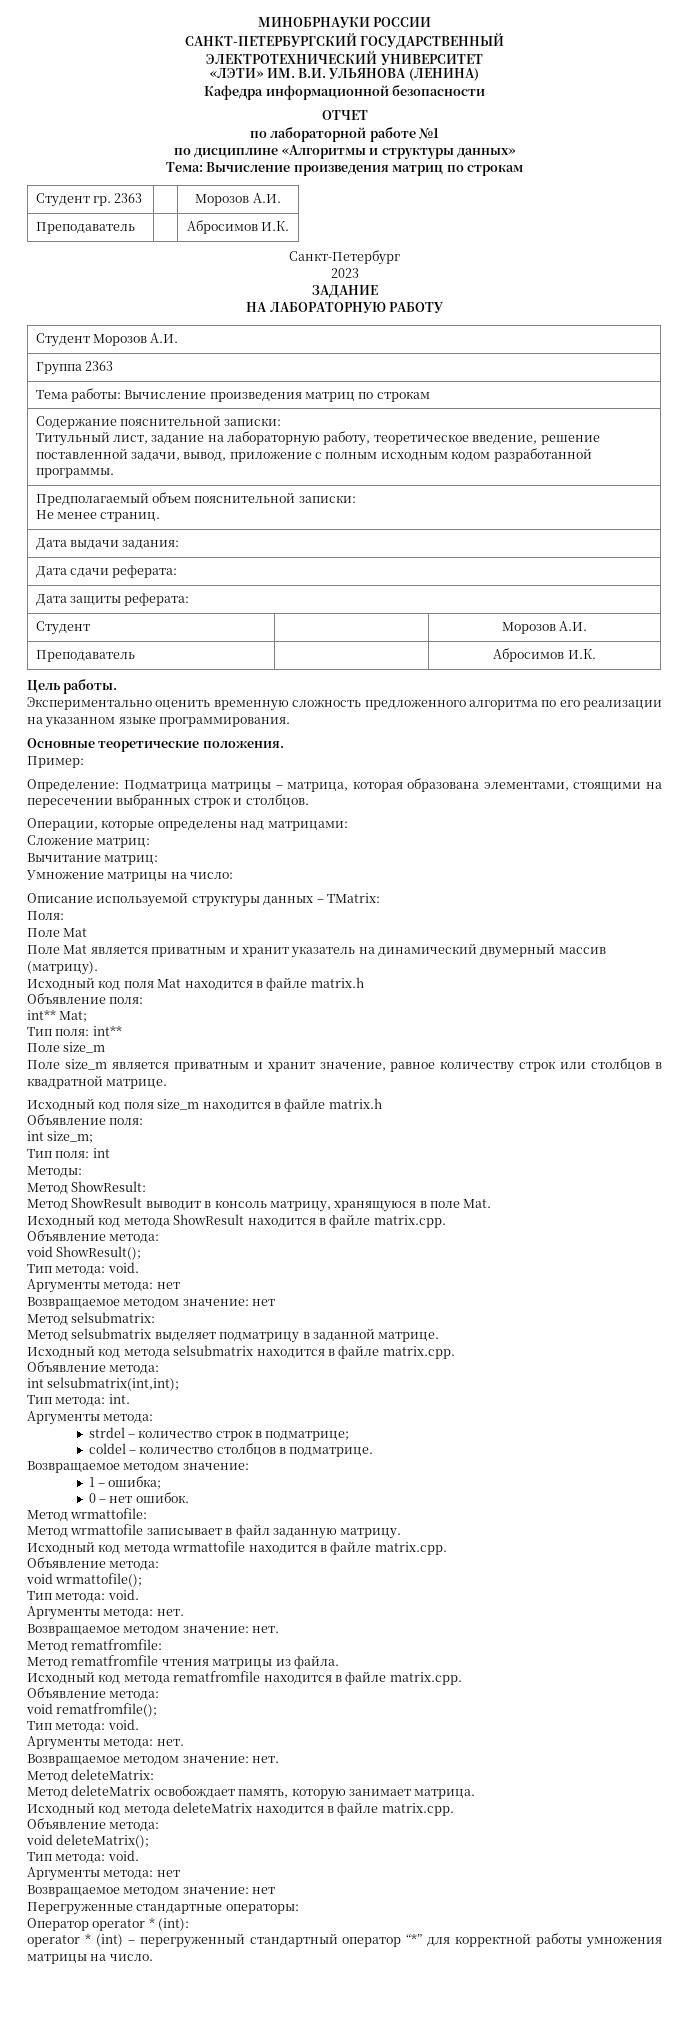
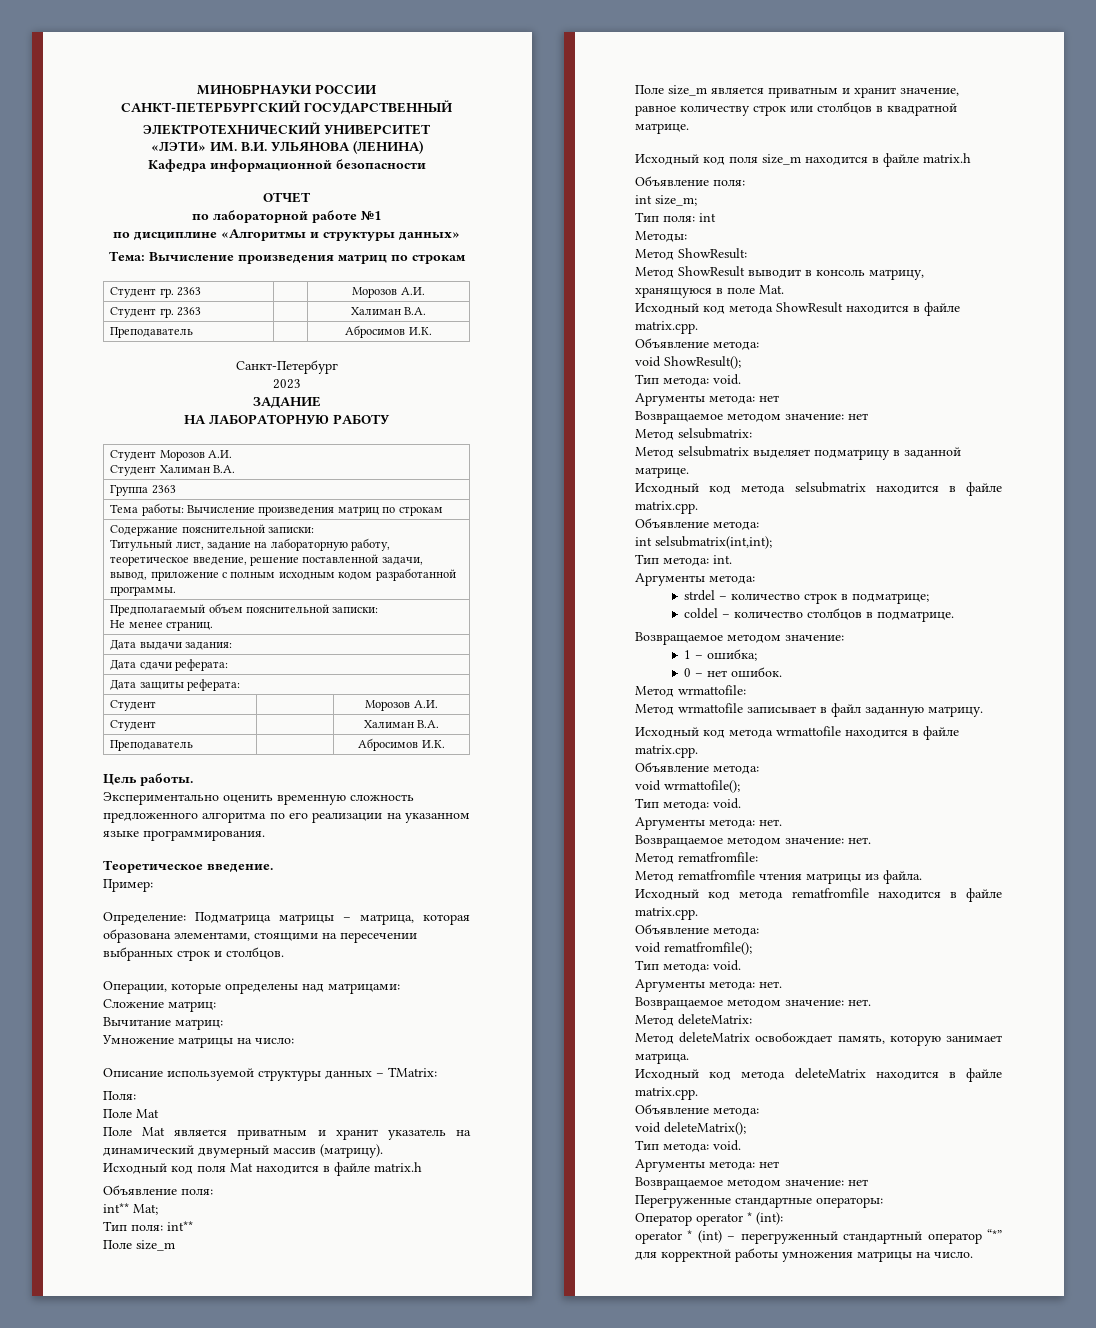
(281, 198) none -> [110,307,202,318] [350,307,427,315] // Студент гр. 2363 | | Халиман В.А.
(179, 338) none -> [110,465,236,476] // Студент Халиман В.А.
(588, 626) none -> [110,720,157,731] [363,720,440,728] // Студент | | Халиман В.А.
[27,738,284,752] Основные теоретические положения. -> [103,860,273,873] Теоретическое введение.

